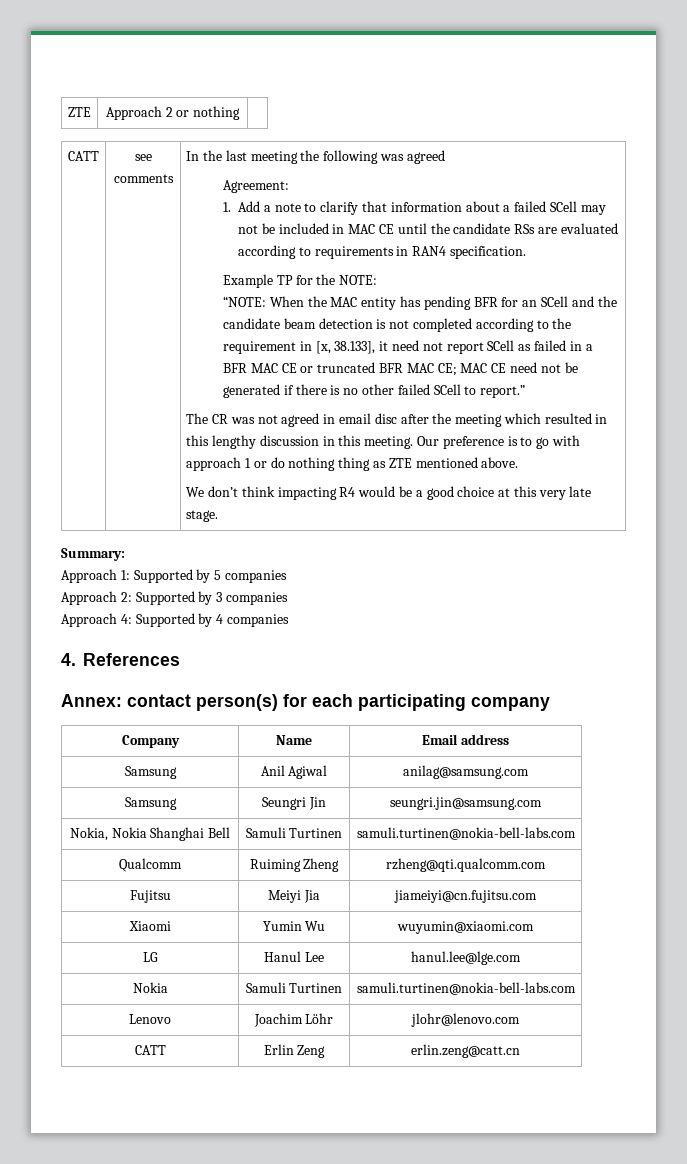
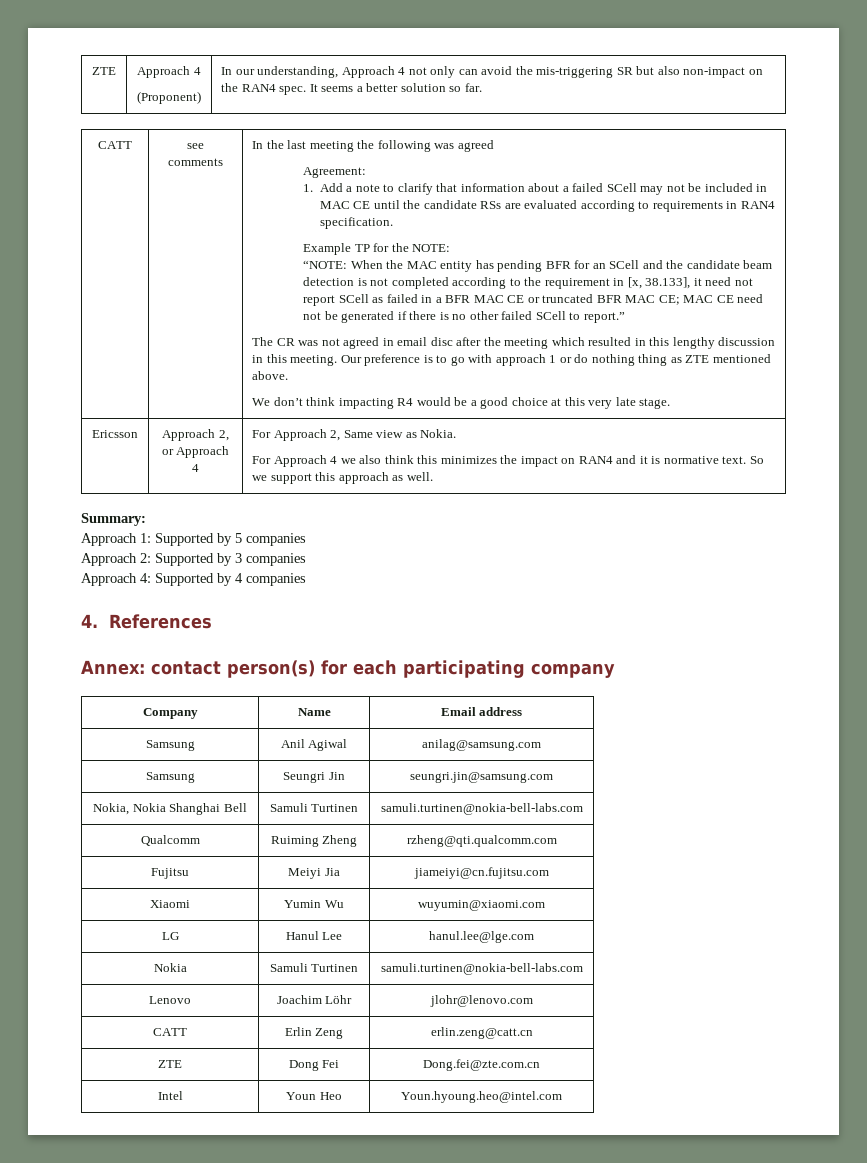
[165,106,241,120] 2 or nothing | -> [193,67,201,75] [137,91,201,104] [221,66,763,78] [221,83,482,95] 4 // (Proponent) | In our understanding, Approach 4 not only can avoid the mis-triggering SR but also non-impact on the RAN4 spec. It seems a better solution so far.
(219, 516) none -> [92,430,138,438] [162,429,229,441] [161,446,230,458] [192,464,199,472] [252,429,457,441] [252,455,764,467] [252,472,433,484] // Ericsson | Approach 2, or Approach 4 | For Approach 2, Same view as Nokia. // For Approach 4 we also think this minimizes the impact on RAN4 and it is normative text. So we support this approach as well.
(520, 1051) none -> [158,1060,182,1068] [288,1060,340,1071] [422,1059,540,1071] [157,1091,183,1100] [286,1092,342,1100] [400,1091,562,1103] // ZTE | Dong Fei | Dong.fei@zte.com.cn // Intel | Youn Heo | Youn.hyoung.heo@intel.com

